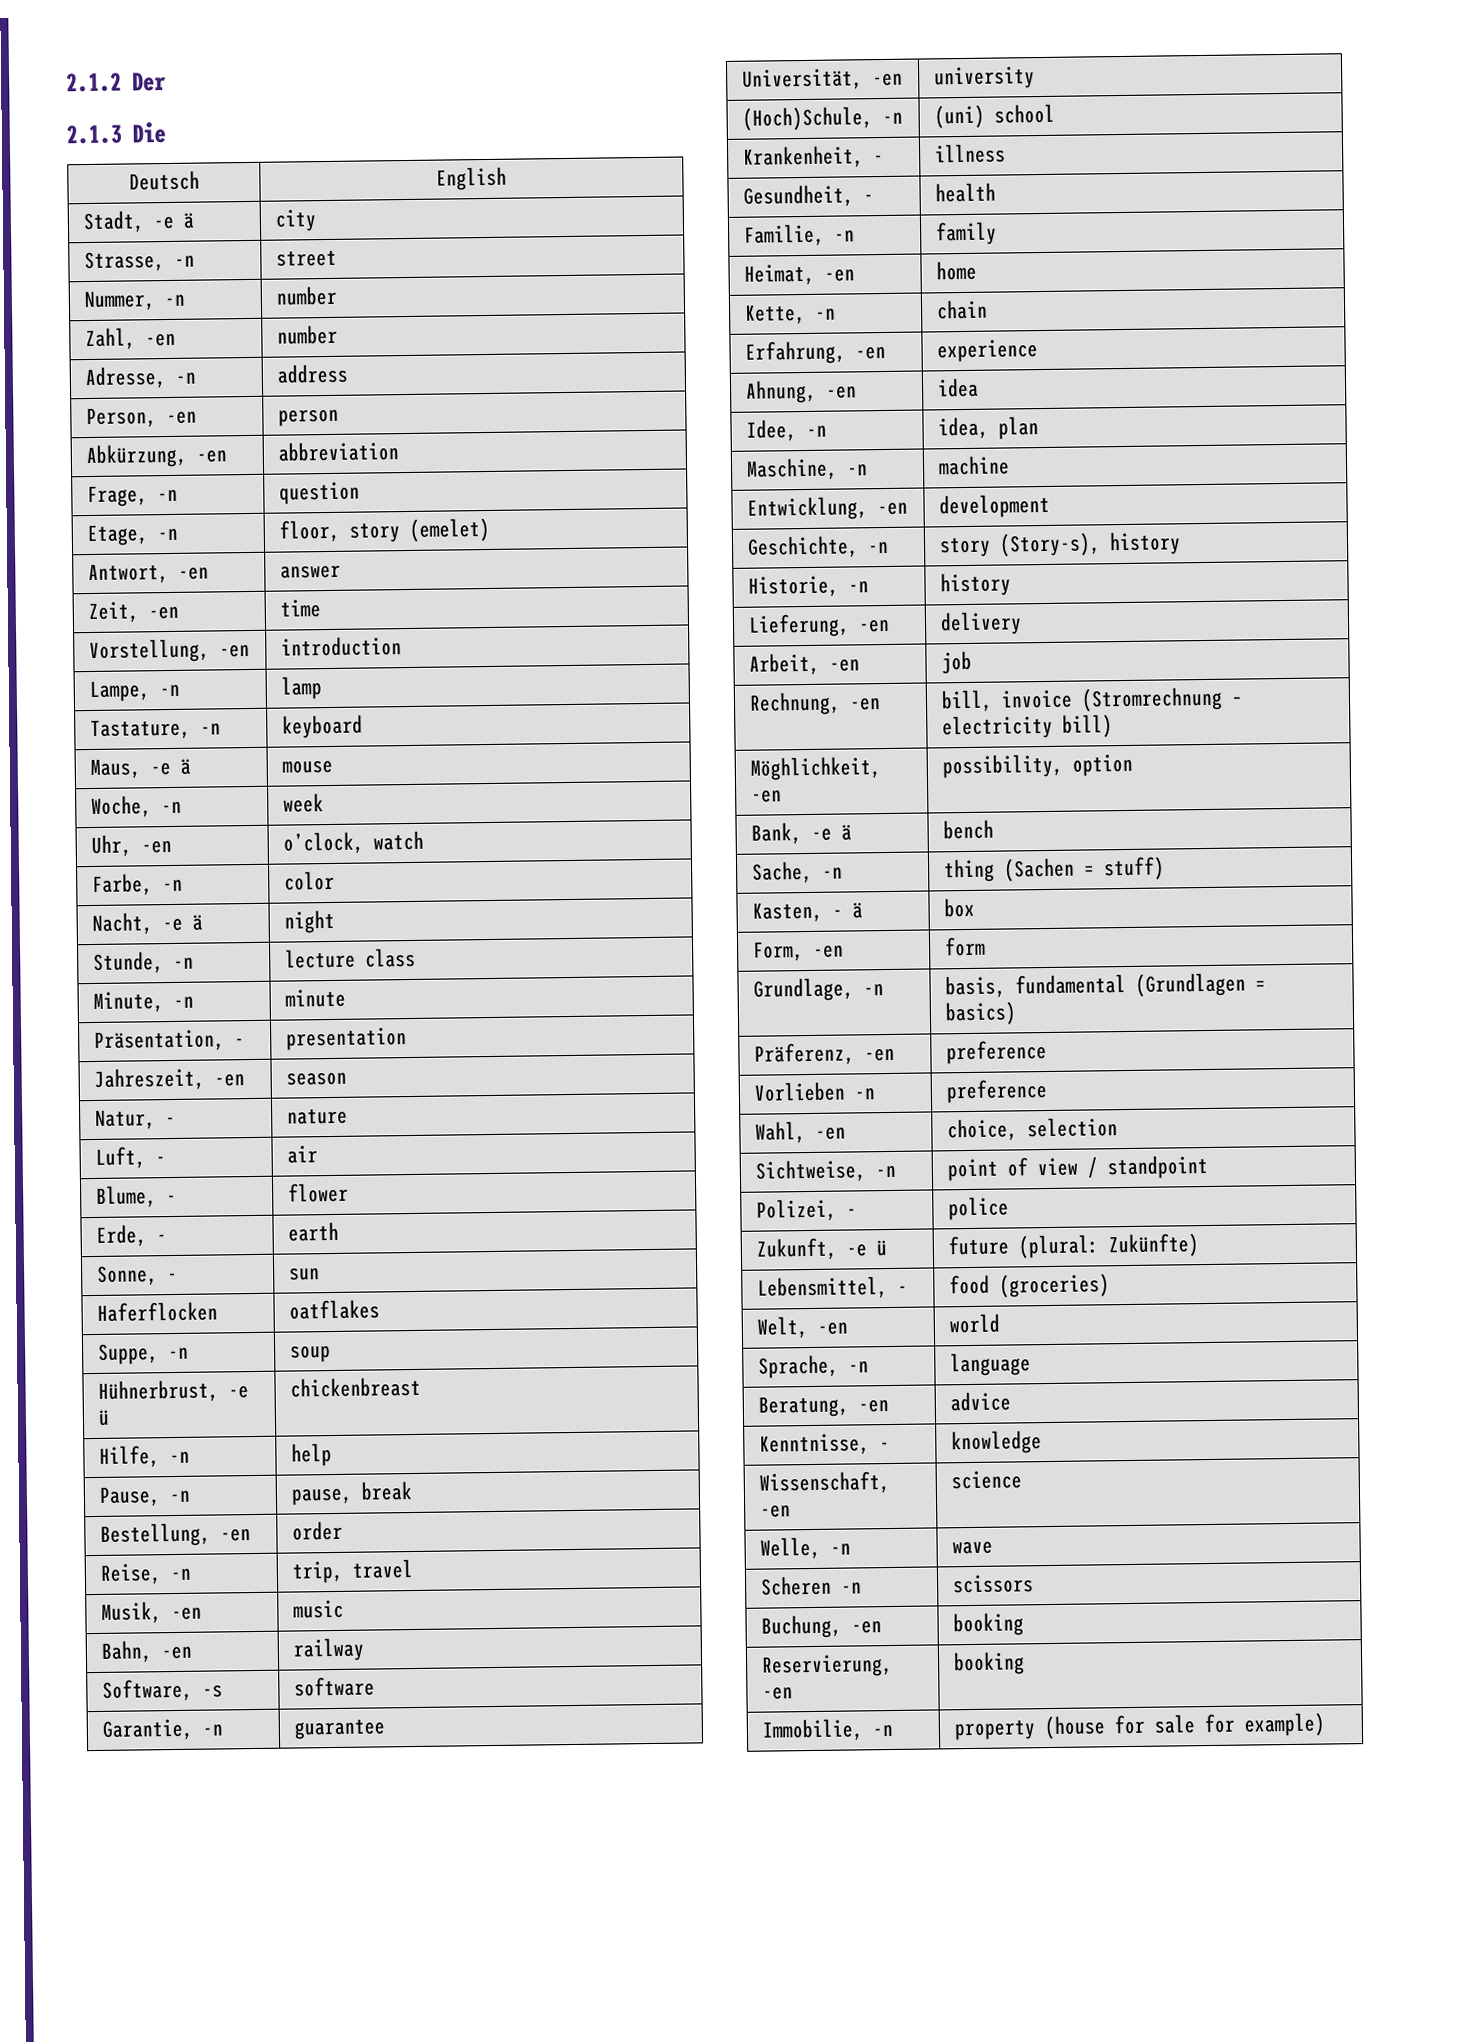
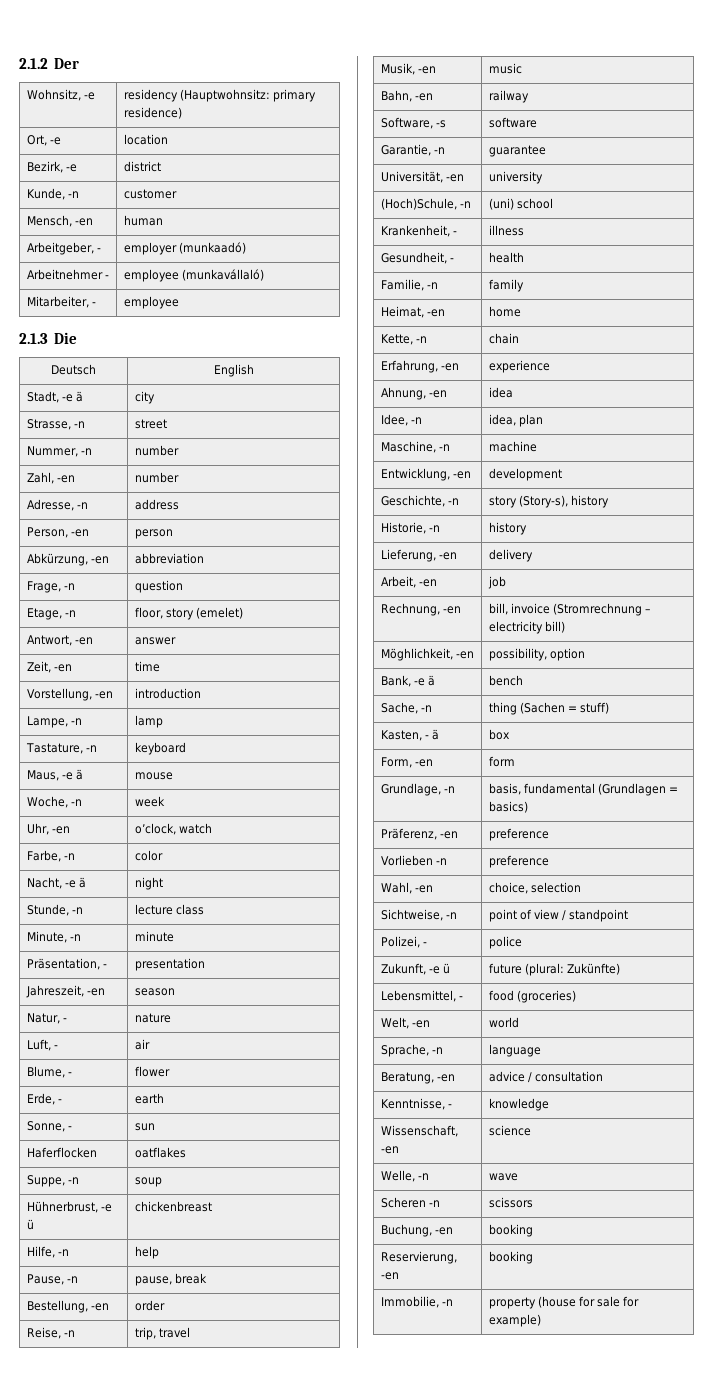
(167, 81) none -> [26,89,95,101] [123,89,316,102] [123,107,182,119] [26,135,61,146] [123,134,168,145] [26,161,77,173] [123,161,161,172] [26,188,79,200] [123,189,177,199] [26,215,93,227] [123,215,163,226] [26,242,101,255] [123,242,246,255] [26,269,109,280] [123,269,264,282] [26,296,96,308] [123,296,179,309] // Wohnsitz, -e | residency (Hauptwohnsitz: primary residence) // Ort, -e | location // Bezirk, -e | district // Kunde, -n | customer // Mensch, -en | human // Arbeitgeber, - | employer (munkaadó) // Arbeitnehmer - | employee (munkavállaló) // Mitarbeiter, - | employee
(1012, 1401) none -> [527,1071,603,1083] / consultation

